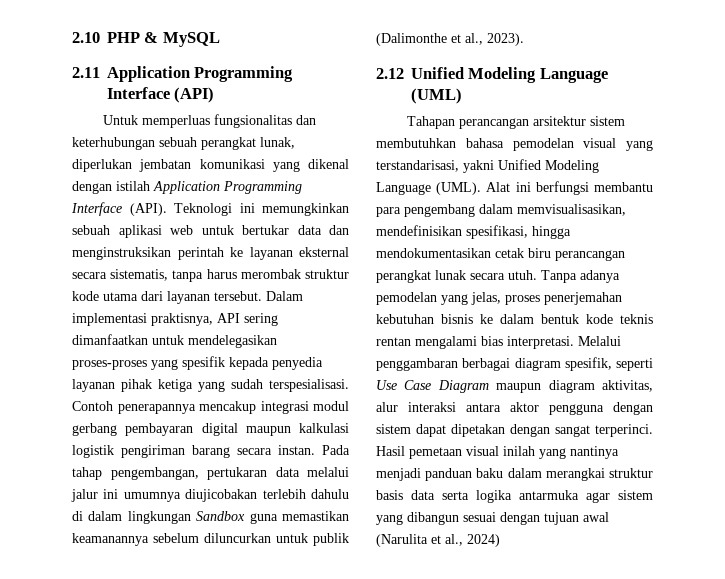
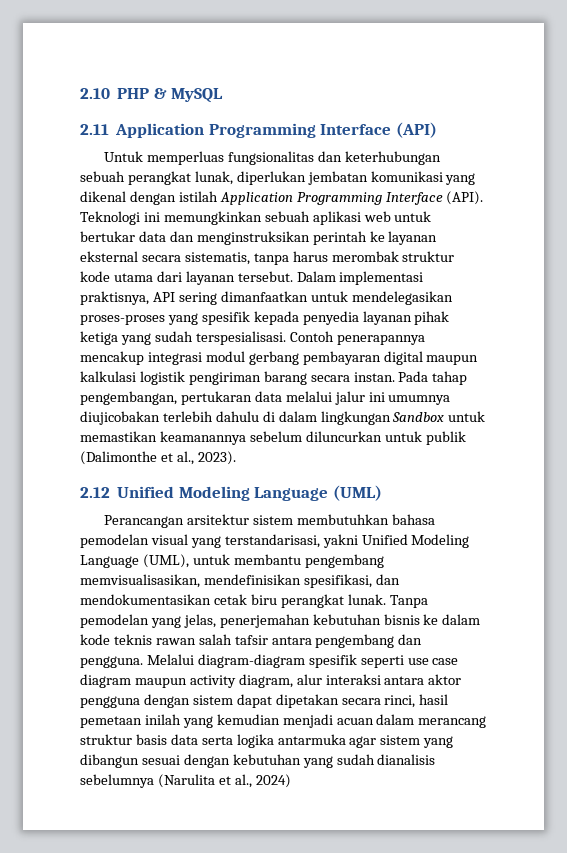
[249,513,278,524] guna -> [448,411,486,422] untuk
[407,116,530,129] Tahapan perancangan -> [104,515,185,528] Perancangan
[436,181,653,195] [376,204,513,217] (UML). Alat ini berfungsi membantu para pengembang dalam -> [142,554,384,568] (UML), untuk membantu pengembang
[532,226,571,239] hingga -> [375,574,400,585] dan
[555,250,625,261] [376,270,620,283] perancangan perangkat lunak secara utuh. Tanpa adanya -> [280,594,428,608] perangkat lunak. Tanpa
[505,295,540,305] proses -> (216, 621) none
[541,314,579,324] bentuk -> (481, 619) none
[376,336,621,349] [376,357,653,371] [376,380,653,393] rentan mengalami bias interpretasi. Melalui penggambaran berbagai diagram spesifik, seperti Use Case Diagram maupun diagram aktivitas, -> [155,634,423,648] [80,654,459,668] [80,674,293,688] rawan salah tafsir antara pengembang dan pengguna. Melalui diagram-diagram spesifik seperti use case diagram maupun activity diagram,
[510,424,653,437] [376,446,619,459] [376,468,605,481] dengan sangat terperinci. Hasil pemetaan visual inilah yang nantinya menjadi panduan baku dalam merangkai -> [341,694,449,708] [80,714,487,728] secara rinci, hasil pemetaan inilah yang kemudian menjadi acuan dalam merancang
[544,512,609,525] tujuan awal -> [232,754,436,768] [80,774,154,788] kebutuhan yang sudah dianalisis sebelumnya

